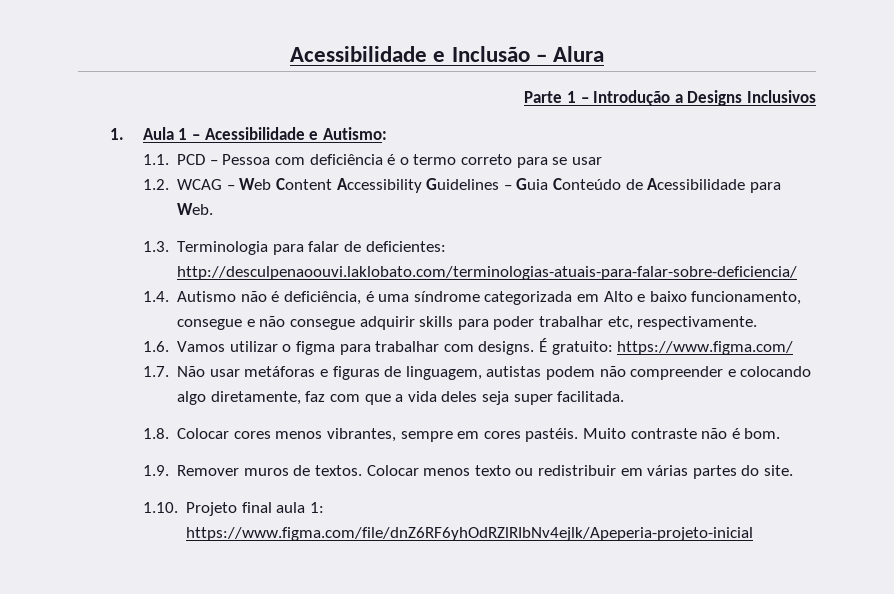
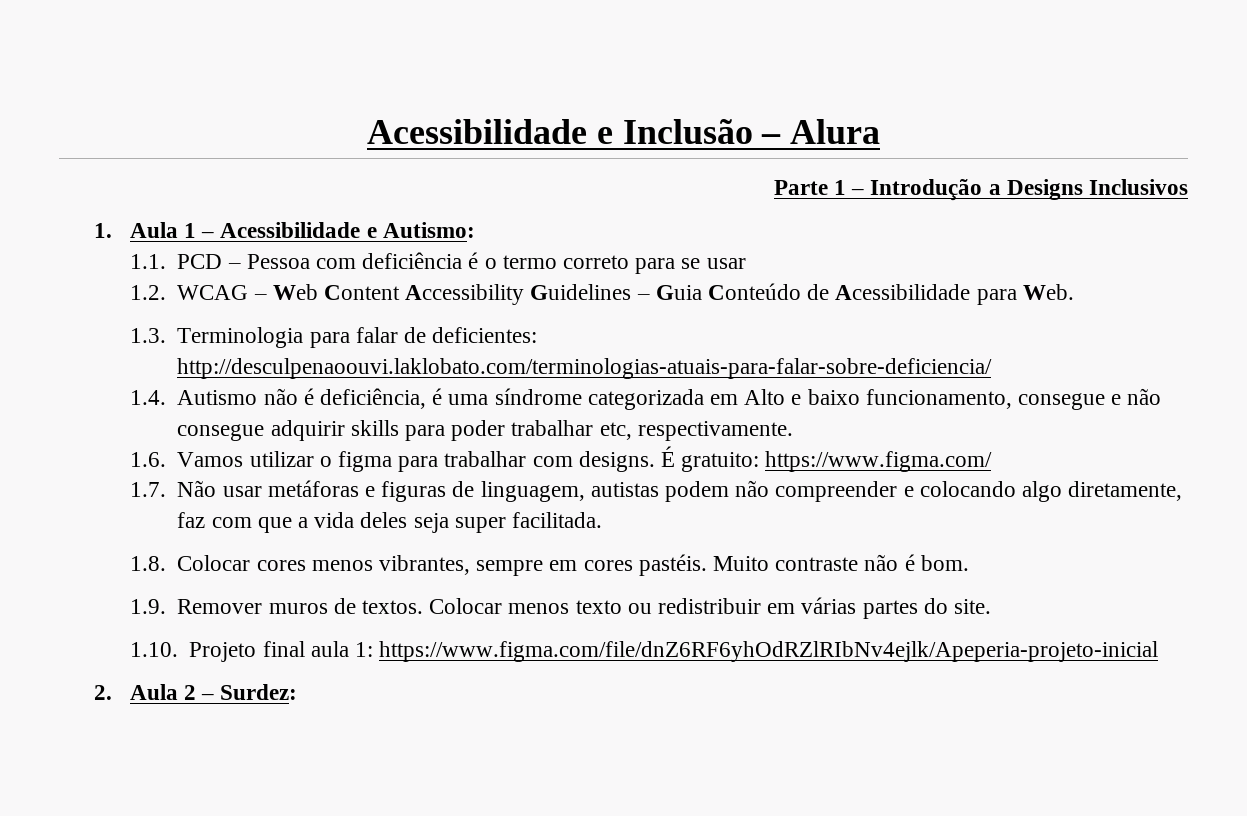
(754, 534) none -> [94,684,298,700] // 2. Aula 2 – Surdez:

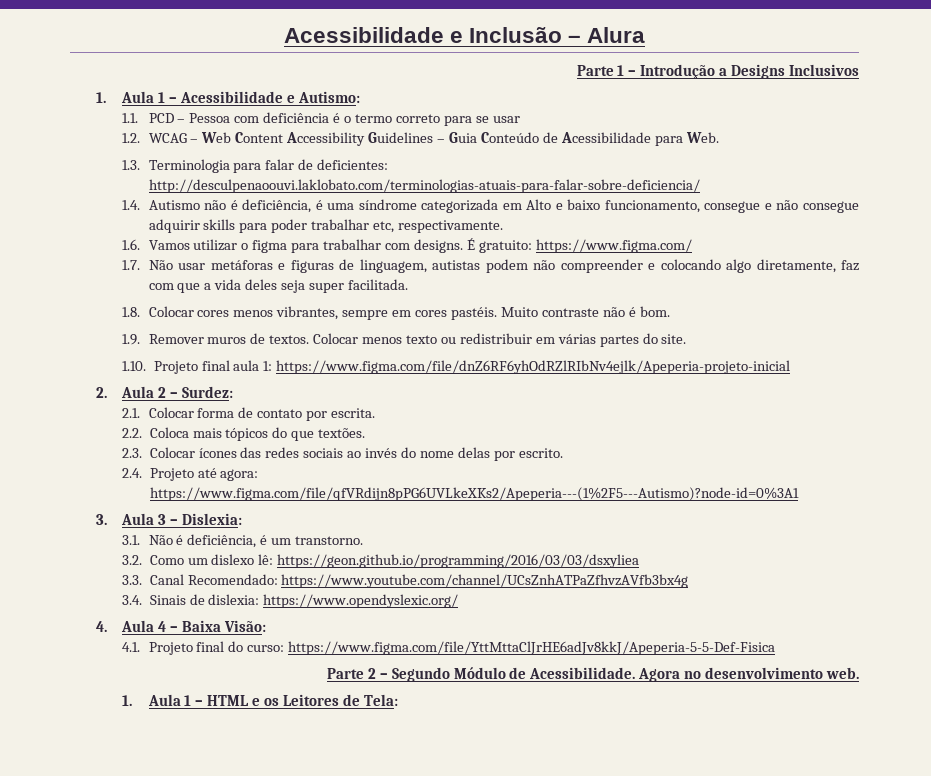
(298, 692) none -> [122,407,376,421] [122,427,366,441] [122,447,563,461] [122,468,259,481] [149,487,799,501] [96,513,243,525] [122,534,364,548] [122,554,640,568] [122,574,689,588] [122,594,459,608] [96,620,267,632] [122,641,776,655] [326,667,859,682] [122,694,398,706] // 2.1. Colocar forma de contato por escrita. // 2.2. Coloca mais tópicos do que textões. // 2.3. Colocar ícones das redes sociais ao invés do nome delas por escrito. // 2.4. Projeto até agora: https://www.figma.com/file/qfVRdijn8pPG6UVLkeXKs2/Apeperia---(1%2F5---Autismo)?node-id=0%3A1 // 3. Aula 3 – Dislexia: // 3.1. Não é deficiência, é um transtorno. // 3.2. Como um dislexo lê: https://geon.github.io/programming/2016/03/03/dsxyliea // 3.3. Canal Recomendado: https://www.youtube.com/channel/UCsZnhATPaZfhvzAVfb3bx4g // 3.4. Sinais de dislexia: https://www.opendyslexic.org/ // 4. Aula 4 – Baixa Visão: // 4.1. Projeto final do curso: https://www.figma.com/file/YttMttaClJrHE6adJv8kkJ/Apeperia-5-5-Def-Fisica // Parte 2 – Segundo Módulo de Acessibilidade. Agora no desenvolvimento web. // 1. Aula 1 – HTML e os Leitores de Tela:

